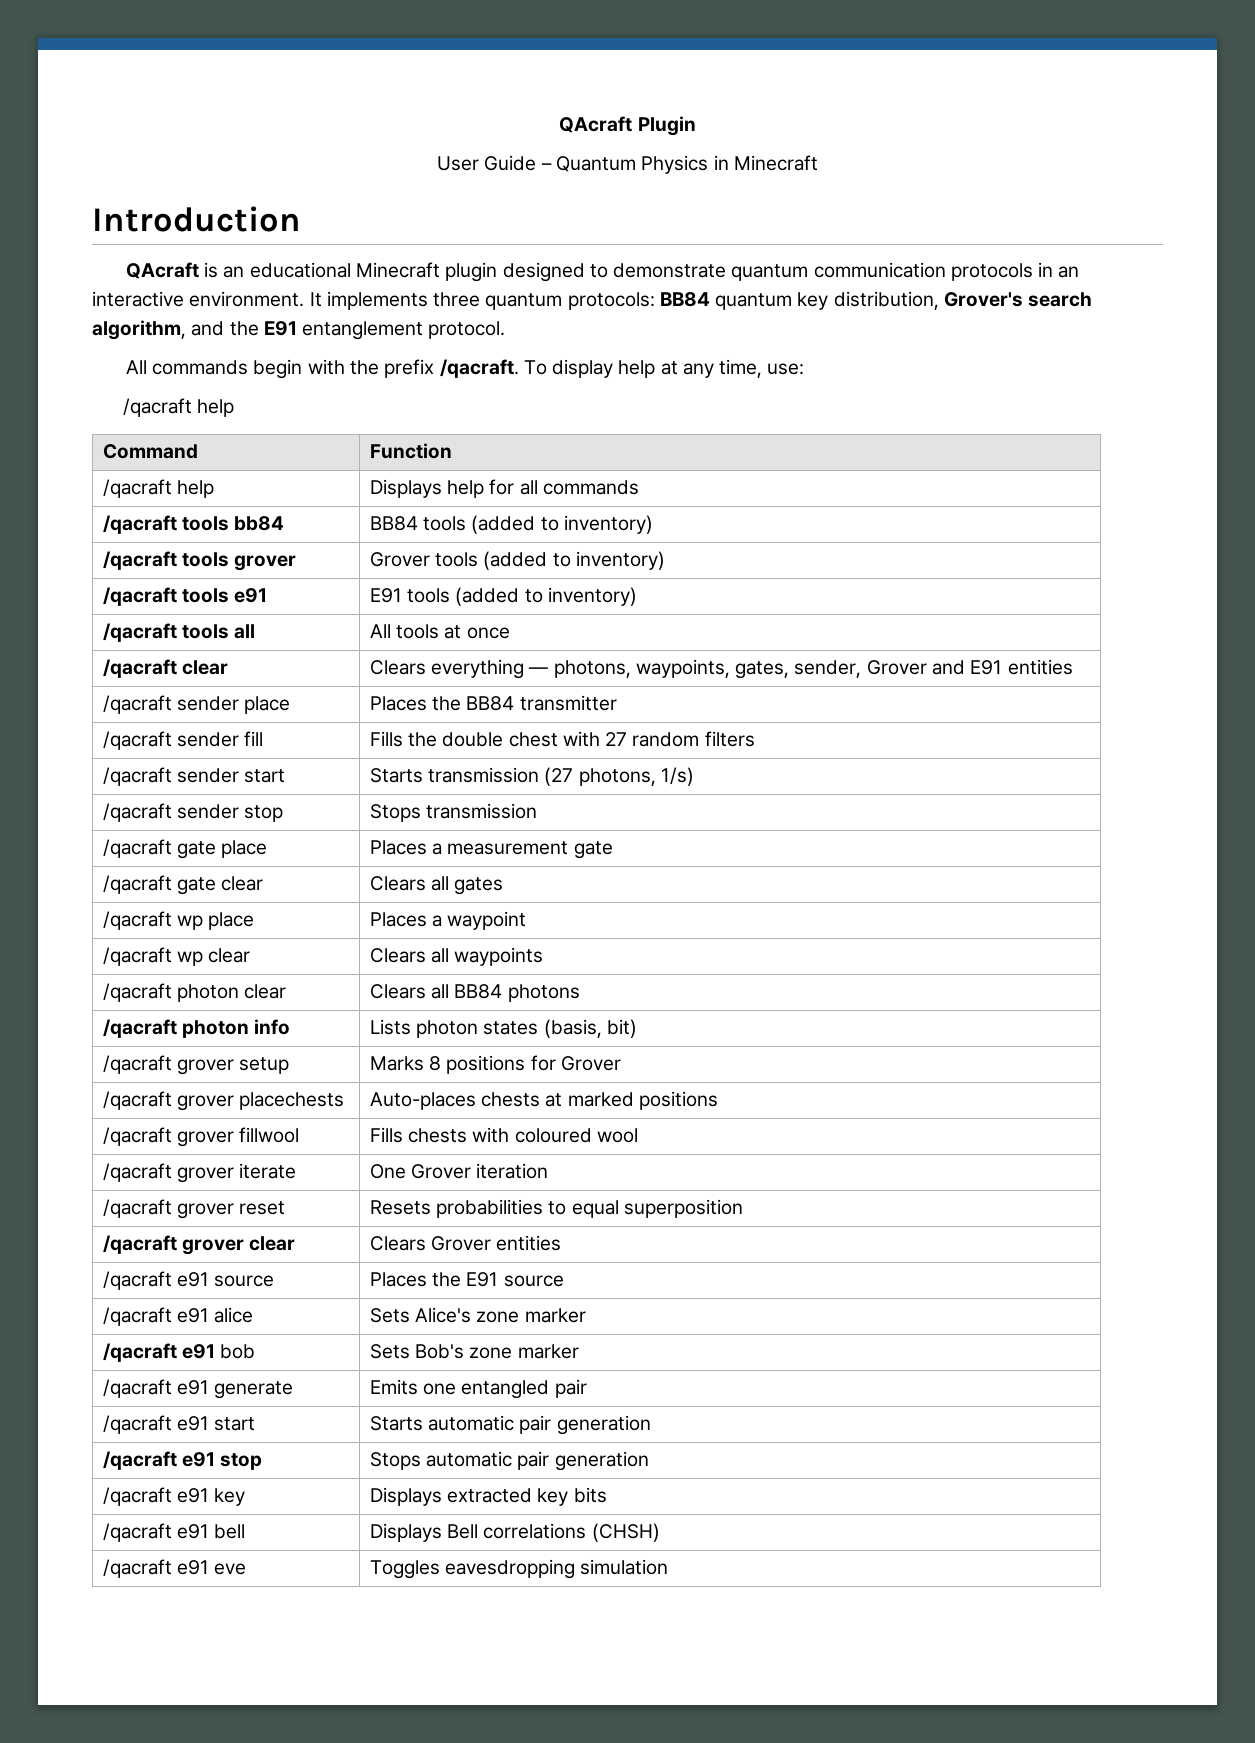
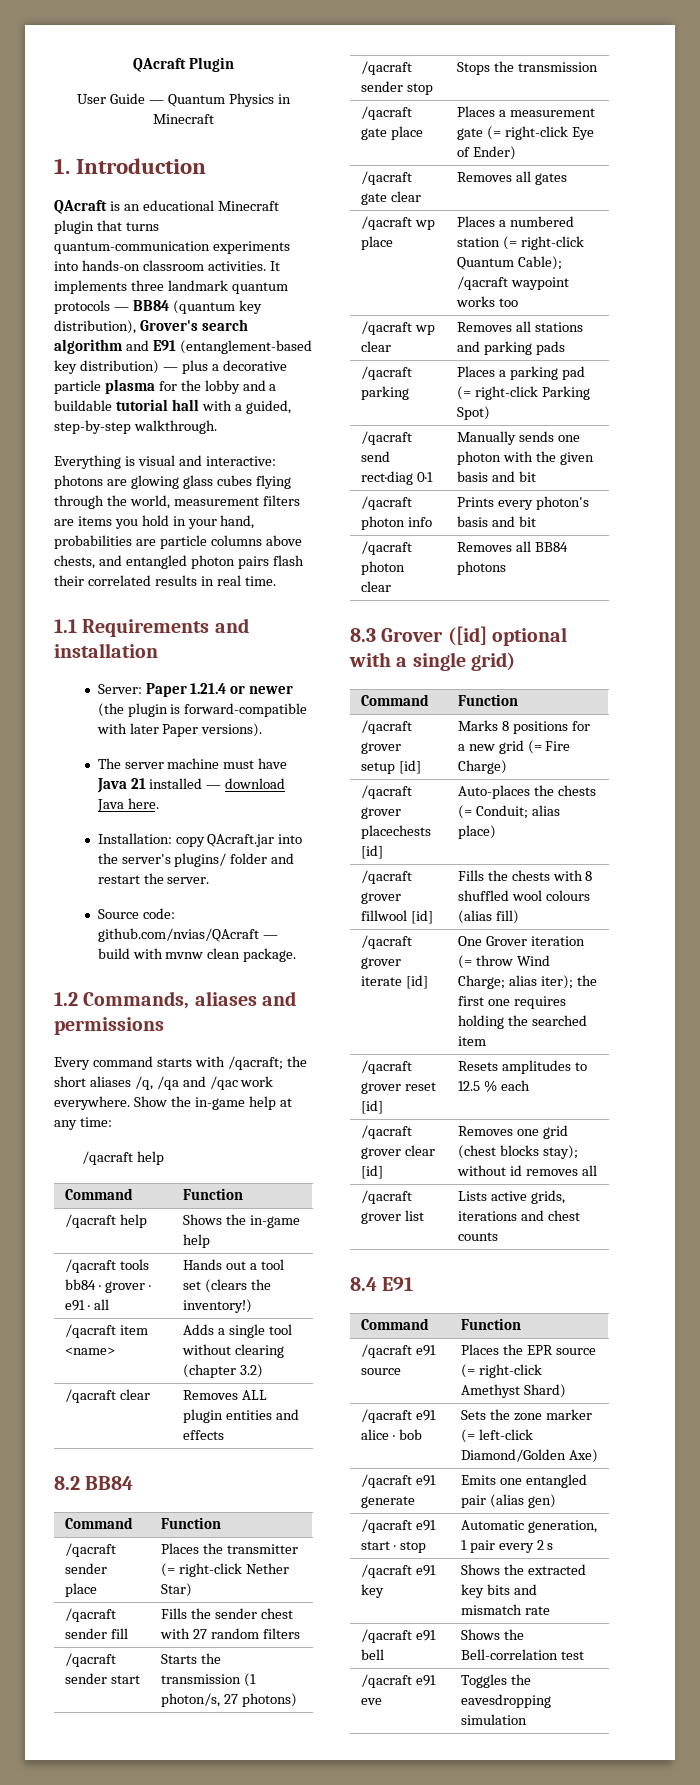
[540,163,552,170] – -> [149,100,165,104] —
(818, 163) none -> [54,158,70,174] 1.
[502,262,1080,282] [92,291,1093,310] [92,320,506,340] [125,359,614,379] designed to demonstrate quantum communication protocols in an interactive environment. It implements three quantum protocols: BB84 quantum key distribution, Grover's search algorithm, and the E91 entanglement protocol. // All commands begin with the prefix /qacraft. To display -> [96,220,159,231] [54,241,290,254] [54,260,280,271] [54,280,288,294] [54,300,262,314] [54,319,248,334] [54,339,312,354] [54,360,287,374] [54,379,277,394] [54,399,291,414] [54,420,217,434] [54,455,276,469] [54,475,291,489] [54,495,300,509] [54,515,255,529] [54,535,302,549] [54,555,304,569] [54,575,276,586] [54,618,249,637] [54,643,158,658] [97,683,294,697] [97,703,308,717] [96,723,263,737] [97,758,288,769] [96,778,286,793] [96,798,159,812] [97,833,303,847] [97,853,295,867] [97,873,210,884] [97,908,175,919] [97,928,278,942] [97,948,297,962] [54,991,296,1009] [54,1017,164,1035] [54,1056,307,1070] [54,1076,274,1090] [54,1096,245,1110] that turns quantum-communication experiments into hands-on classroom activities. It implements three landmark quantum protocols — BB84 (quantum key distribution), Grover's search algorithm and E91 (entanglement-based key distribution) — plus a decorative particle plasma for the lobby and a buildable tutorial hall with a guided, step-by-step walkthrough. // Everything is visual and interactive: photons are glowing glass cubes flying through the world, measurement filters are items you hold in your hand, probabilities are particle columns above chests, and entangled photon pairs flash their correlated results in real time. // 1.1 Requirements and installation // Server: Paper 1.21.4 or newer (the plugin is forward-compatible with later Paper versions). // The server machine must have Java 21 installed — download Java here. // Installation: copy QAcraft.jar into the server's plugins/ folder and restart the server. // Source code: github.com/nvias/QAcraft — build with mvnw clean package. // 1.2 Commands, aliases and permissions // Every command starts with /qacraft; the short aliases /q, /qa and /qac work everywhere. Show the in-game
[719,359,805,378] time, use: -> [79,1117,112,1127] time:
[369,479,639,498] [102,515,285,534] [369,515,653,534] [102,551,297,571] [369,551,665,570] [102,587,268,606] [369,587,637,606] [102,623,256,642] [369,624,510,639] [102,659,229,678] [369,659,1073,679] Displays help for all commands // /qacraft tools bb84 | BB84 tools (added to inventory) // /qacraft tools grover | Grover tools (added to inventory) // /qacraft tools e91 | E91 tools (added to inventory) // /qacraft tools all | All tools at once // /qacraft clear | Clears everything — photons, waypoints, gates, sender, Grover and E91 entities -> [182,1214,300,1228] [182,1234,210,1248] [64,1259,149,1273] [64,1279,151,1293] [64,1299,109,1311] [182,1259,284,1270] [182,1279,271,1293] [182,1299,252,1313] [64,1324,148,1338] [64,1347,115,1355] [182,1324,292,1338] [181,1344,284,1358] [182,1364,263,1378] [64,1389,150,1403] [182,1390,267,1400] [182,1409,299,1423] [182,1430,224,1440] [54,1476,134,1490] [64,1517,133,1529] [160,1517,221,1529] Shows the in-game help // /qacraft tools bb84 · grover · e91 · all | Hands out a tool set (clears the inventory!) // /qacraft item <name> | Adds a single tool without clearing (chapter 3.2) // /qacraft clear | Removes ALL plugin entities and effects // 8.2 BB84 // Command | Function
[466,696,515,711] BB84 -> (223, 1548) none
(617, 703) none -> [160,1563,289,1577] [160,1583,192,1597] (= right-click Nether Star)
[442,732,504,747] double -> [214,1608,257,1619] sender
[428,767,694,786] transmission (27 photons, 1/s) -> [200,1653,221,1664] [160,1673,256,1687] [160,1693,297,1707] the transmission (1 photon/s, 27 photons)
(421, 813) none -> [493,61,514,72] the
(613, 850) none -> [486,126,594,140] [456,146,516,160] (= right-click Eye of Ender)
[369,876,426,891] Clears -> [456,172,512,182] Removes
(443, 921) none -> [509,216,574,227] [456,236,584,250] [456,256,562,270] [456,276,508,290] numbered station (= right-click Quantum Cable); /qacraft
(527, 920) none -> [455,296,518,307] works too
[369,947,544,966] Clears all waypoints -> [456,321,583,332] [456,341,565,355] [360,366,412,380] [360,386,409,400] [456,366,585,380] [456,386,590,400] [456,406,490,420] [360,431,412,445] [360,451,390,462] [360,471,433,485] [456,431,580,445] [456,451,594,465] [456,471,536,482] [360,496,412,510] [360,516,432,530] [456,496,589,510] [456,516,536,527] Removes all stations and parking pads // /qacraft parking | Places a parking pad (= right-click Parking Spot) // /qacraft send rect·diag 0·1 | Manually sends one photon with the given basis and bit // /qacraft photon info | Prints every photon's basis and bit
[369,984,426,999] Clears -> [456,542,512,552] Removes
[102,1019,291,1038] [369,1019,637,1038] // /qacraft photon info | Lists photon states (basis, bit) -> [350,626,567,646] [349,652,515,671] [360,694,429,706] [457,694,518,706] // 8.3 Grover ([id] optional with a single grid) // Command | Function
(290, 1065) none -> [398,760,421,774] [id]
[560,1056,621,1071] Grover -> [457,740,571,754] [457,760,507,774] a new grid (= Fire Charge)
(345, 1101) none -> [360,845,383,859] [id]
[481,1091,718,1110] chests at marked positions -> [533,785,596,796] [457,805,560,819] [457,825,496,839] the chests (= Conduit; alias place)
[369,1127,403,1143] | Fills -> [410,910,433,924] [457,870,508,881] [id] | Fills the
[514,1128,592,1143] coloured -> [585,871,593,881] [457,890,509,901] 8 shuffled
(638, 1135) none -> [545,890,590,901] [457,910,519,924] colours (alias fill)
(297, 1171) none -> [405,975,428,989] [id]
(549, 1171) none -> [457,955,550,969] [457,975,597,989] [457,996,566,1009] [457,1015,587,1029] [457,1036,486,1046] (= throw Wind Charge; alias iter); the first one requires holding the searched item
(286, 1208) none -> [360,1100,383,1114] [id]
[436,1199,743,1218] [102,1235,296,1255] [369,1235,562,1251] probabilities to equal superposition // /qacraft grover clear | Clears Grover entities -> [501,1060,587,1074] [457,1080,530,1092] [360,1125,412,1139] [360,1145,435,1159] [360,1165,383,1179] [457,1125,568,1139] [457,1145,578,1159] [456,1165,597,1176] [360,1190,412,1204] [360,1210,424,1224] [457,1190,565,1204] [457,1210,580,1221] [457,1232,498,1241] [350,1277,414,1291] [360,1318,429,1330] [460,1318,521,1330] amplitudes to 12.5 % each // /qacraft grover clear [id] | Removes one grid (chest blocks stay); without id removes all // /qacraft grover list | Lists active grids, iterations and chest counts // 8.4 E91 // Command | Function
[466,1272,564,1287] E91 source -> [526,1345,596,1355] [460,1364,542,1378] [460,1384,566,1398] EPR source (= right-click Amethyst Shard)
[369,1307,586,1323] [102,1343,216,1362] | Sets Alice's zone marker // /qacraft e91 -> [392,1435,395,1440] ·
[415,1344,579,1359] Bob's zone marker -> [489,1409,592,1421] [460,1429,533,1443] [460,1449,598,1463] the zone marker (= left-click Diamond/Golden Axe)
(587, 1388) none -> [489,1494,556,1508] (alias gen)
[369,1415,651,1435] [102,1451,263,1470] [369,1451,649,1471] | Starts automatic pair generation // /qacraft e91 stop | Stops automatic pair generation -> [393,1541,426,1553] [460,1520,597,1533] [460,1540,554,1553] · stop | Automatic generation, 1 pair every 2 s
[369,1487,442,1506] Displays -> [460,1564,524,1575] Shows the
(607, 1495) none -> [513,1584,537,1595] [460,1604,550,1615] and mismatch rate
[369,1523,660,1542] Displays Bell correlations (CHSH) -> [460,1629,524,1640] [460,1649,584,1660] Shows the Bell-correlation test
(440, 1569) none -> [510,1674,531,1685] the

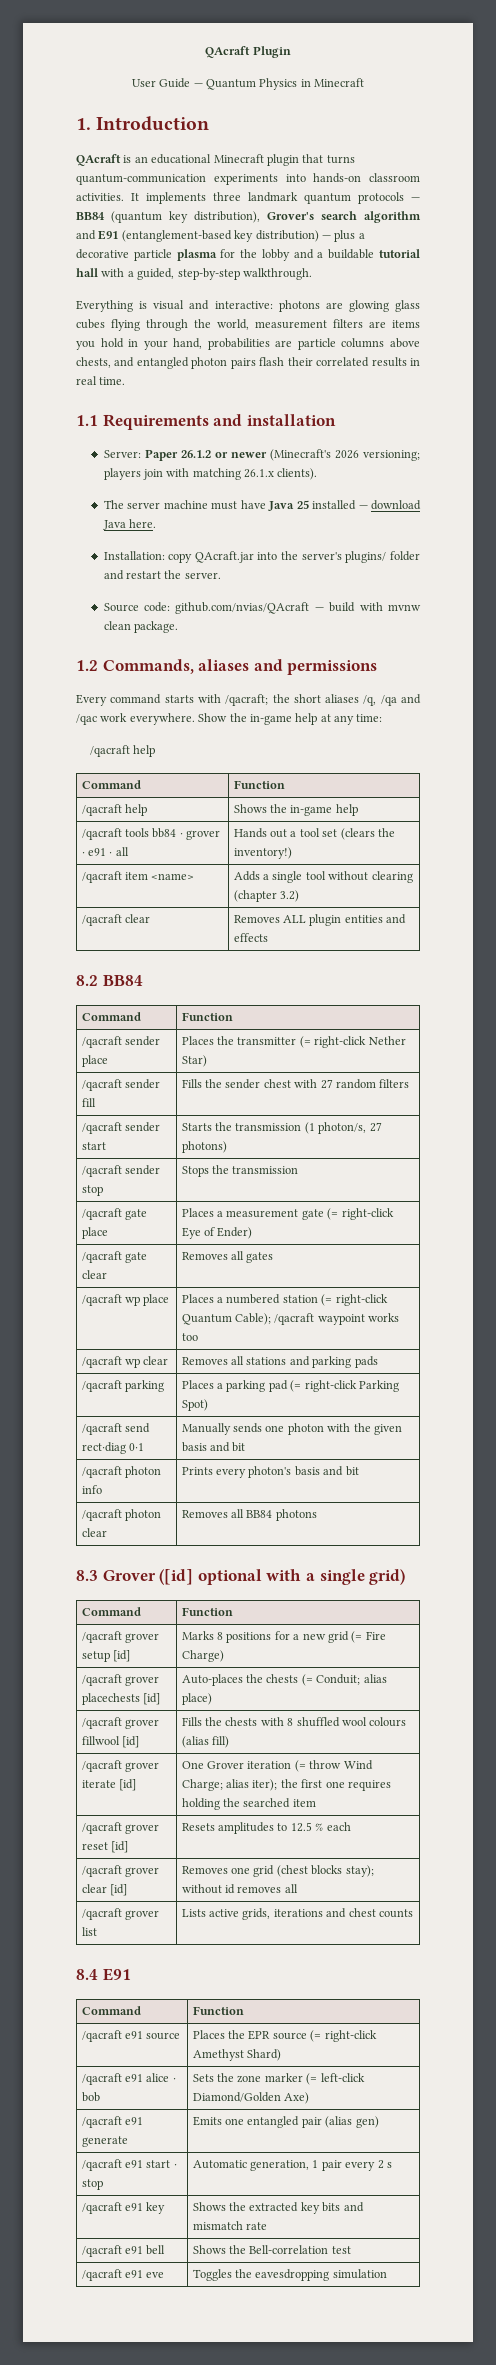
[190,683,227,694] 1.21.4 -> [180,450,211,458] 26.1.2
[97,703,308,717] [96,723,263,737] (the plugin is forward-compatible with later Paper versions). -> [269,449,420,461] [103,468,318,480] (Minecraft's 2026 versioning; players join with matching 26.1.x clients).
[130,778,146,789] 21 -> [296,500,309,509] 25

